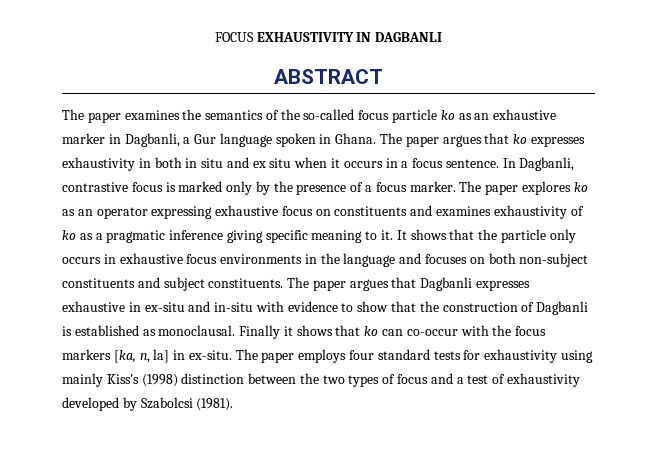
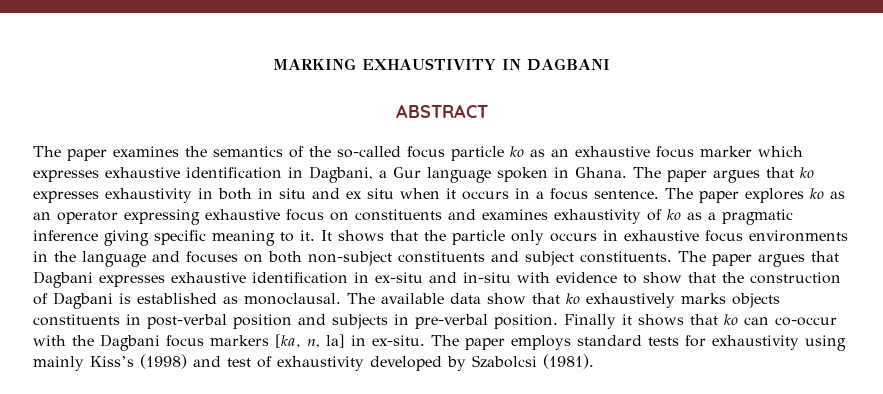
[214,32,254,42] FOCUS -> [273,58,356,70] MARKING
[375,32,443,42] DAGBANLI -> [527,58,610,71] DAGBANI
[62,133,180,147] marker in Dagbanli, -> [656,146,803,158] [33,166,373,183] focus marker which expresses exhaustive identification in Dagbani,
[502,157,575,171] [62,181,456,195] In Dagbanli, contrastive focus is marked only by the presence of a focus marker. -> (659, 194) none
[420,277,531,291] [62,301,125,312] Dagbanli expresses exhaustive -> [33,271,348,288] Dagbani expresses exhaustive identification
[536,301,589,315] Dagbanli -> [53,292,113,309] Dagbani
(236, 330) none -> [347,293,780,308] [33,314,558,329] The available data show that ko exhaustively marks objects constituents in post-verbal position and subjects in pre-verbal position.
(512, 330) none -> [100,334,160,351] Dagbani
[349,350,375,360] four -> (571, 342) none
[181,373,464,387] distinction between the two types of focus and a -> [193,356,221,367] and

